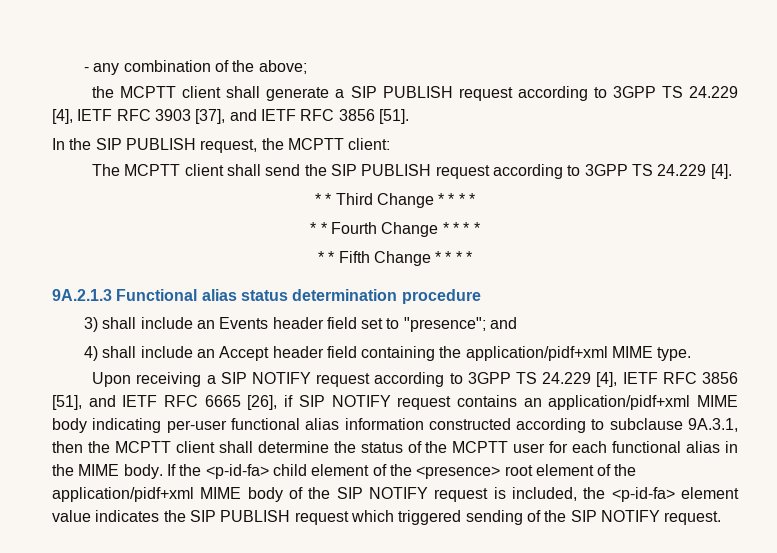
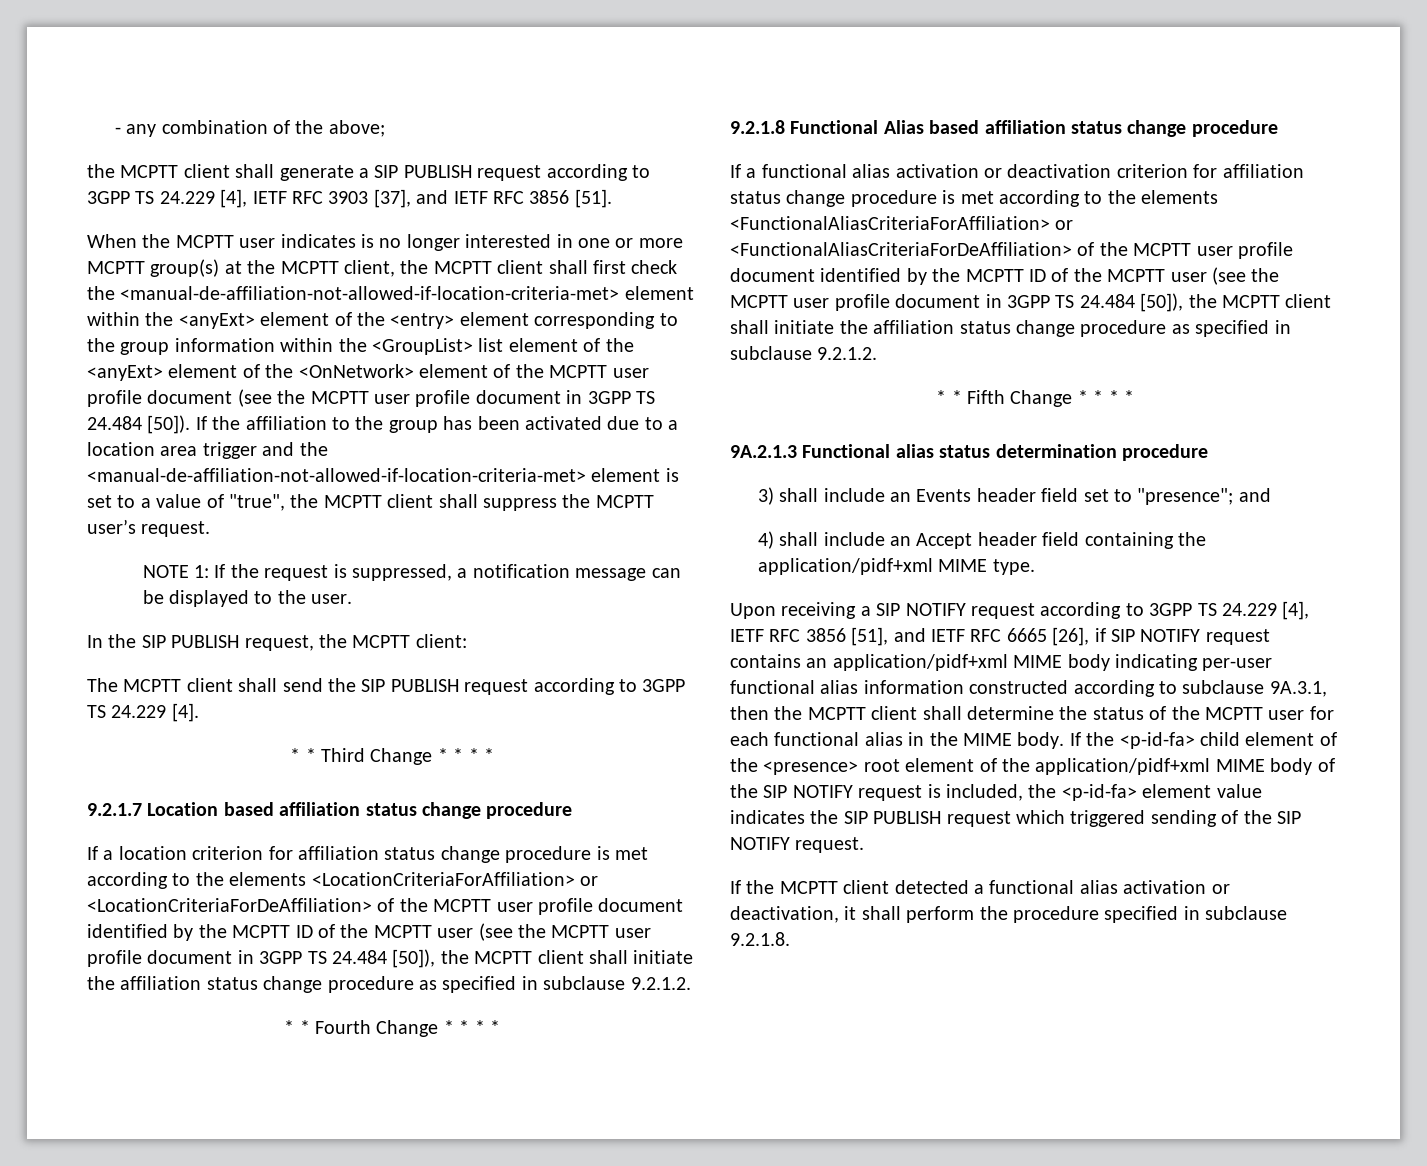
(409, 116) none -> [87,234,683,251] [87,259,678,277] [87,286,694,300] [87,312,678,329] [87,338,634,355] [87,364,649,381] [87,389,655,407] [87,415,679,434] [87,442,328,459] [87,468,679,482] [87,494,654,511] [87,519,211,537] [142,564,681,581] [142,590,353,607] // When the MCPTT user indicates is no longer interested in one or more MCPTT group(s) at the MCPTT client, the MCPTT client shall first check the <manual-de-affiliation-not-allowed-if-location-criteria-met> element within the <anyExt> element of the <entry> element corresponding to the group information within the <GroupList> list element of the <anyExt> element of the <OnNetwork> element of the MCPTT user profile document (see the MCPTT user profile document in 3GPP TS 24.484 [50]). If the affiliation to the group has been activated due to a location area trigger and the <manual-de-affiliation-not-allowed-if-location-criteria-met> element is set to a value of "true", the MCPTT client shall suppress the MCPTT user’s request. // NOTE 1: If the request is suppressed, a notification message can be displayed to the user.
(476, 199) none -> [87,802,573,819] [87,846,648,863] [87,872,598,889] [87,898,684,915] [87,923,651,941] [87,949,694,968] [87,976,691,993] // 9.2.1.7 Location based affiliation status change procedure // If a location criterion for affiliation status change procedure is met according to the elements <LocationCriteriaForAffiliation> or <LocationCriteriaForDeAffiliation> of the MCPTT user profile document identified by the MCPTT ID of the MCPTT user (see the MCPTT user profile document in 3GPP TS 24.484 [50]), the MCPTT client shall initiate the affiliation status change procedure as specified in subclause 9.2.1.2.
(480, 228) none -> [730,120,1278,137] [730,164,1304,178] [730,190,1219,207] [730,216,1074,230] [730,242,1293,259] [730,267,1280,285] [730,293,1332,312] [730,320,1291,337] [730,346,878,360] // 9.2.1.8 Functional Alias based affiliation status change procedure // If a functional alias activation or deactivation criterion for affiliation status change procedure is met according to the elements <FunctionalAliasCriteriaForAffiliation> or <FunctionalAliasCriteriaForDeAffiliation> of the MCPTT user profile document identified by the MCPTT ID of the MCPTT user (see the MCPTT user profile document in 3GPP TS 24.484 [50]), the MCPTT client shall initiate the affiliation status change procedure as specified in subclause 9.2.1.2.
(722, 518) none -> [730,880,1230,894] [730,906,1288,923] [730,932,790,946] // If the MCPTT client detected a functional alias activation or deactivation, it shall perform the procedure specified in subclause 9.2.1.8.

